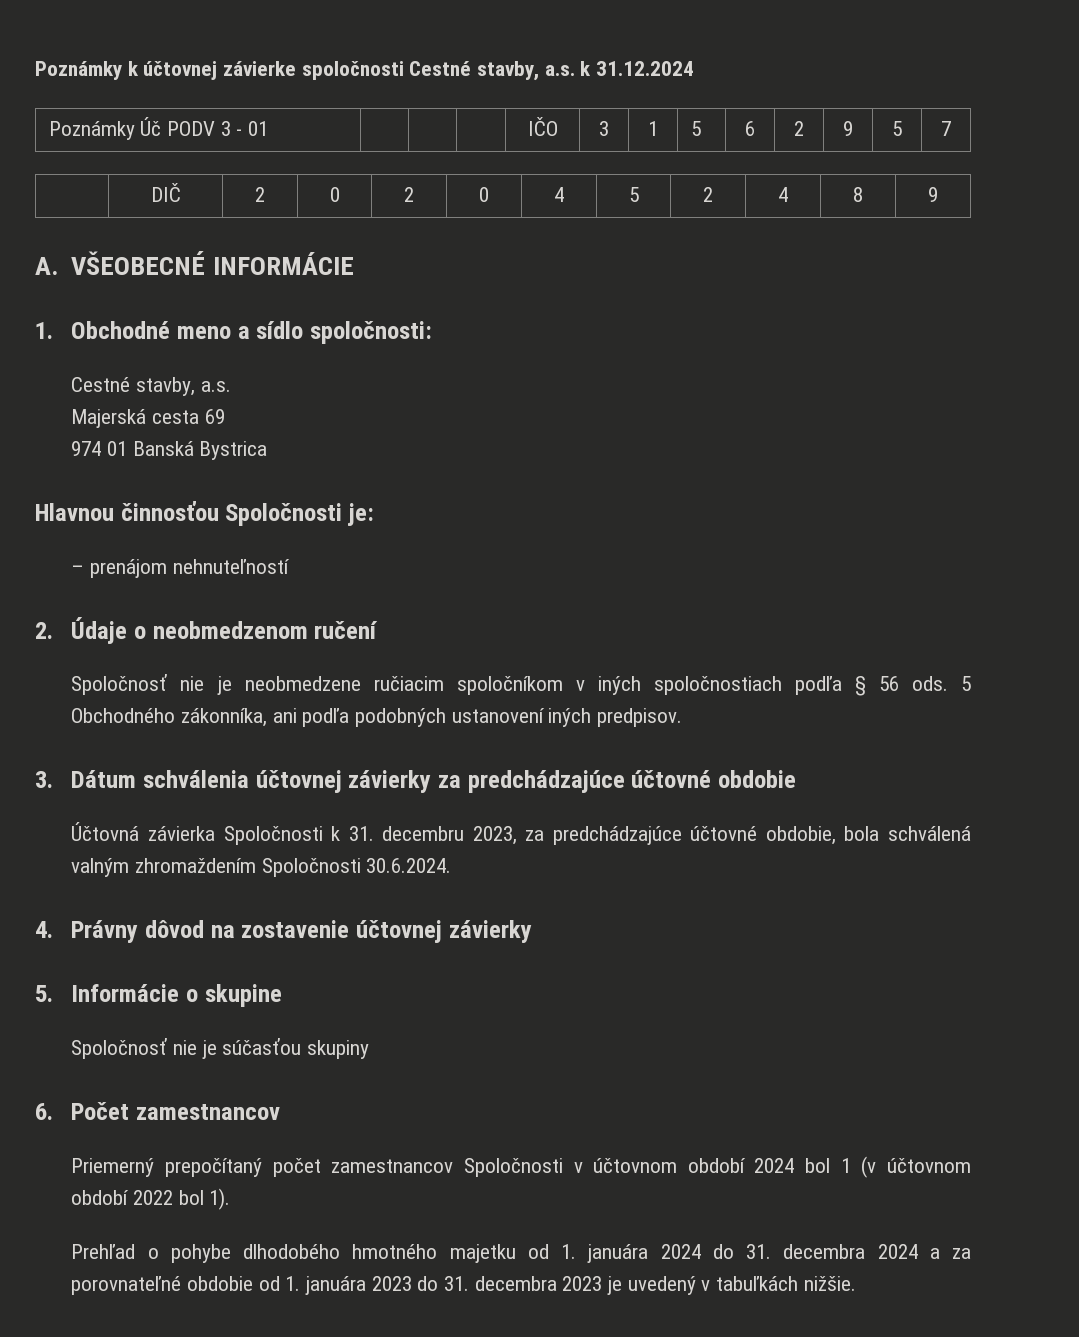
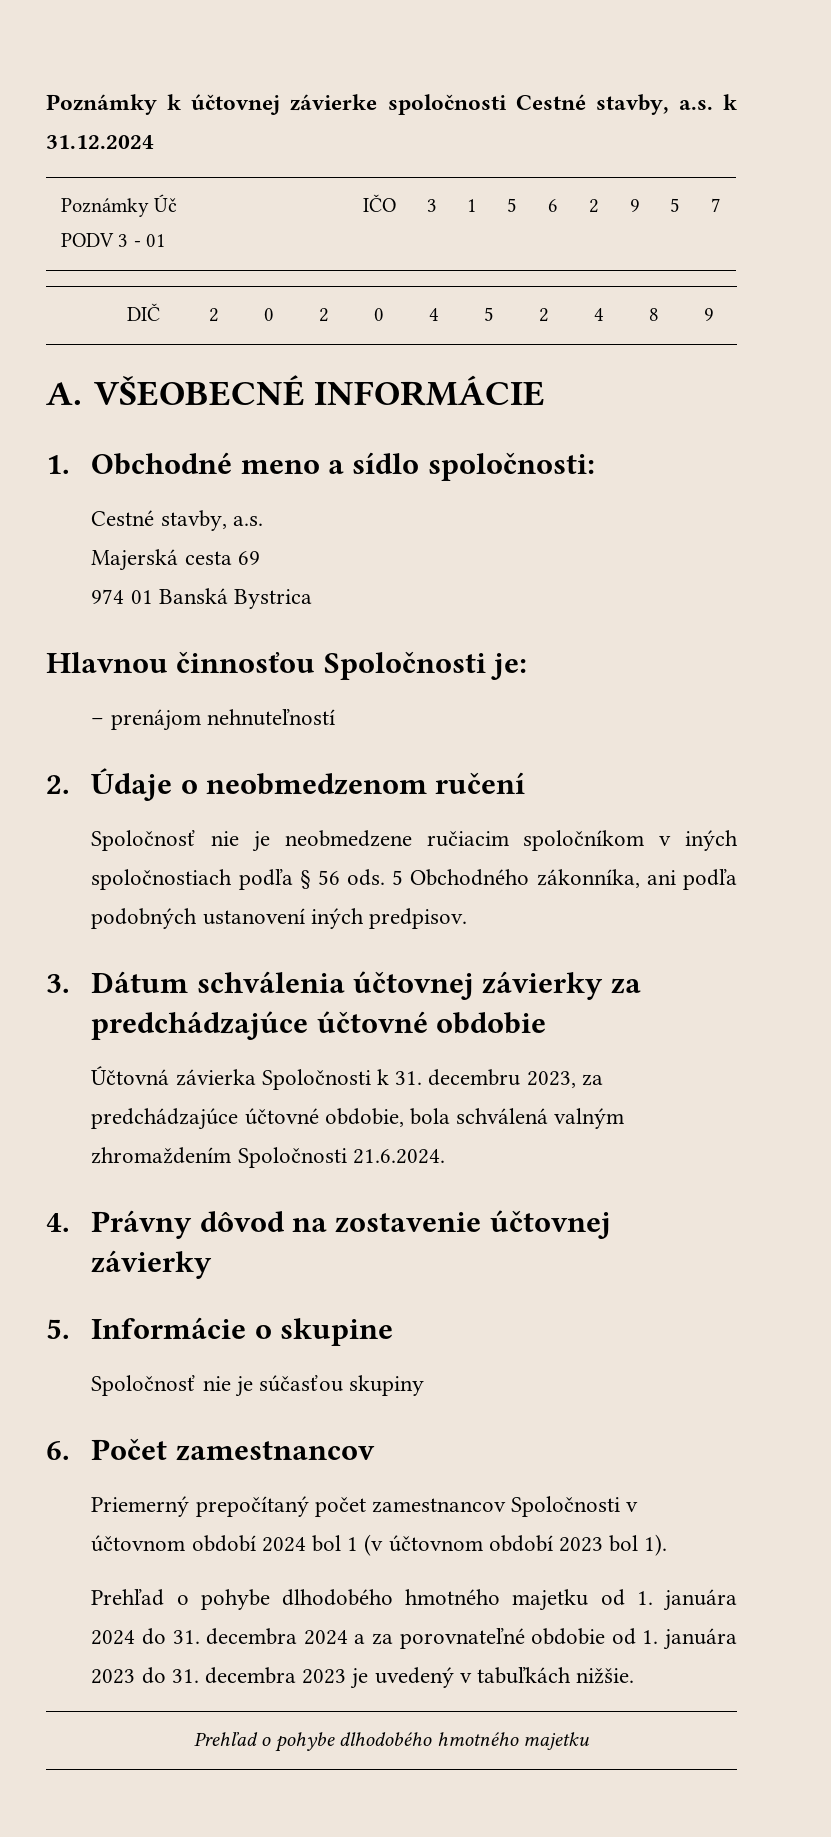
[366,858,452,873] 30.6.2024. -> [352,1149,445,1164] 21.6.2024.
[133,1190,174,1205] 2022 -> [559,1537,604,1552] 2023
(856, 1283) none -> [193,1732,590,1752] // Prehľad o pohybe dlhodobého hmotného majetku

